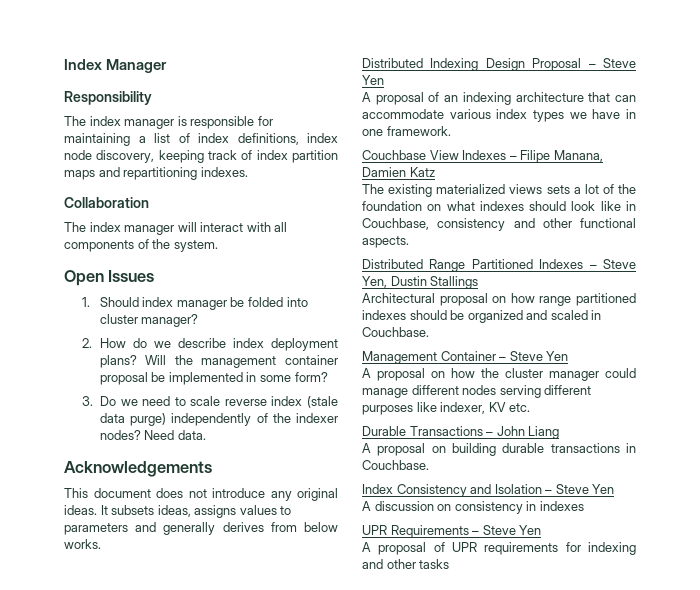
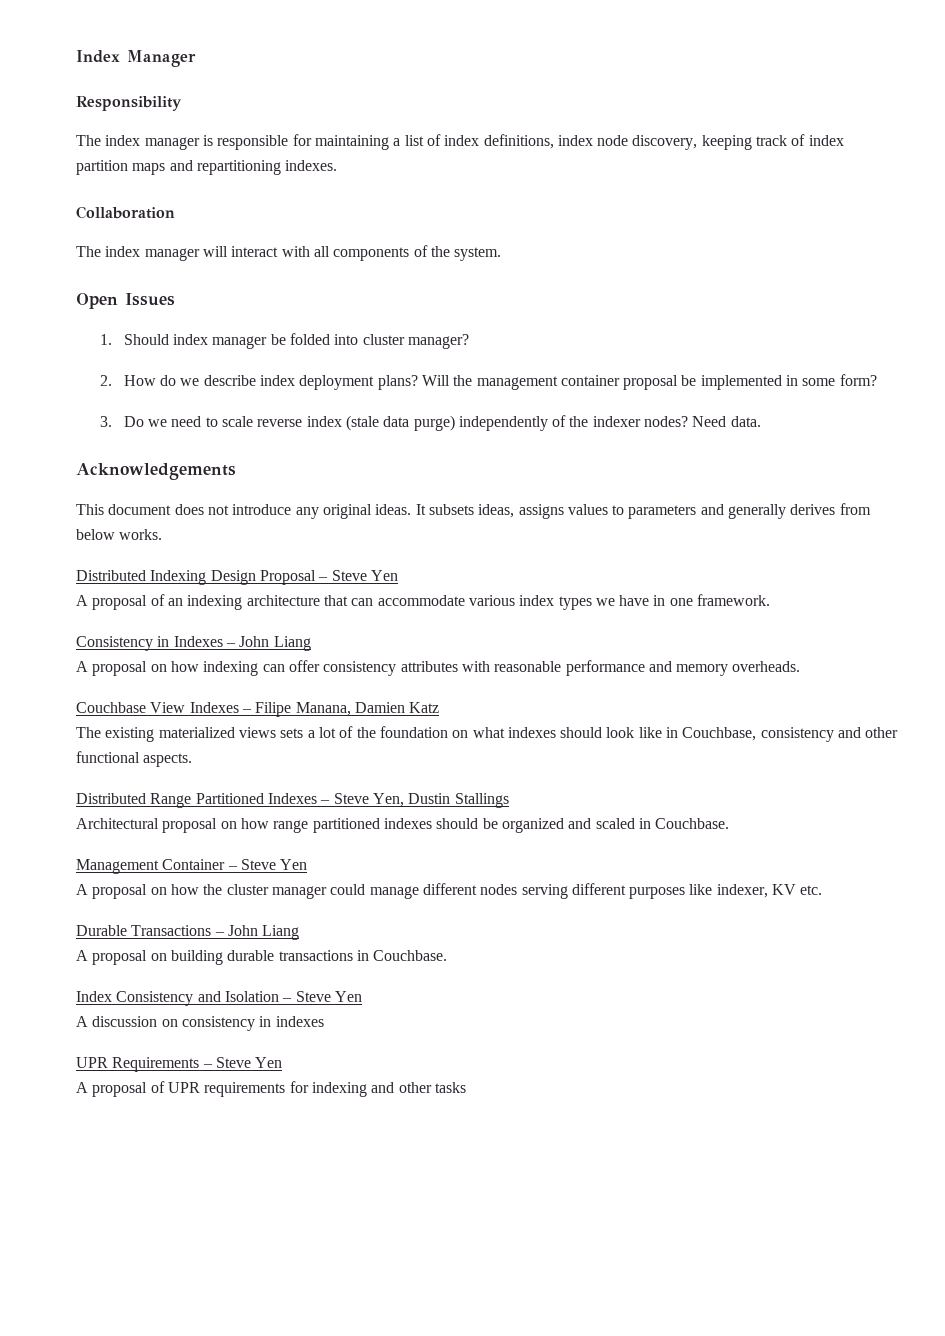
(451, 131) none -> [76,636,311,651] [76,660,801,676] // Consistency in Indexes – John Liang // A proposal on how indexing can offer consistency attributes with reasonable performance and memory overheads.

